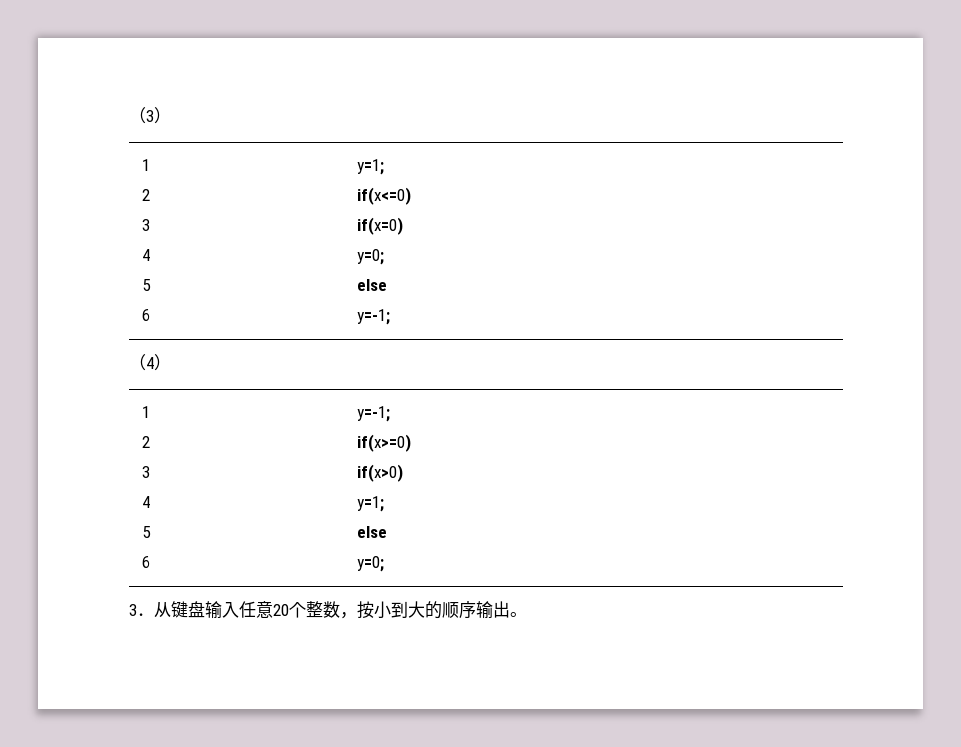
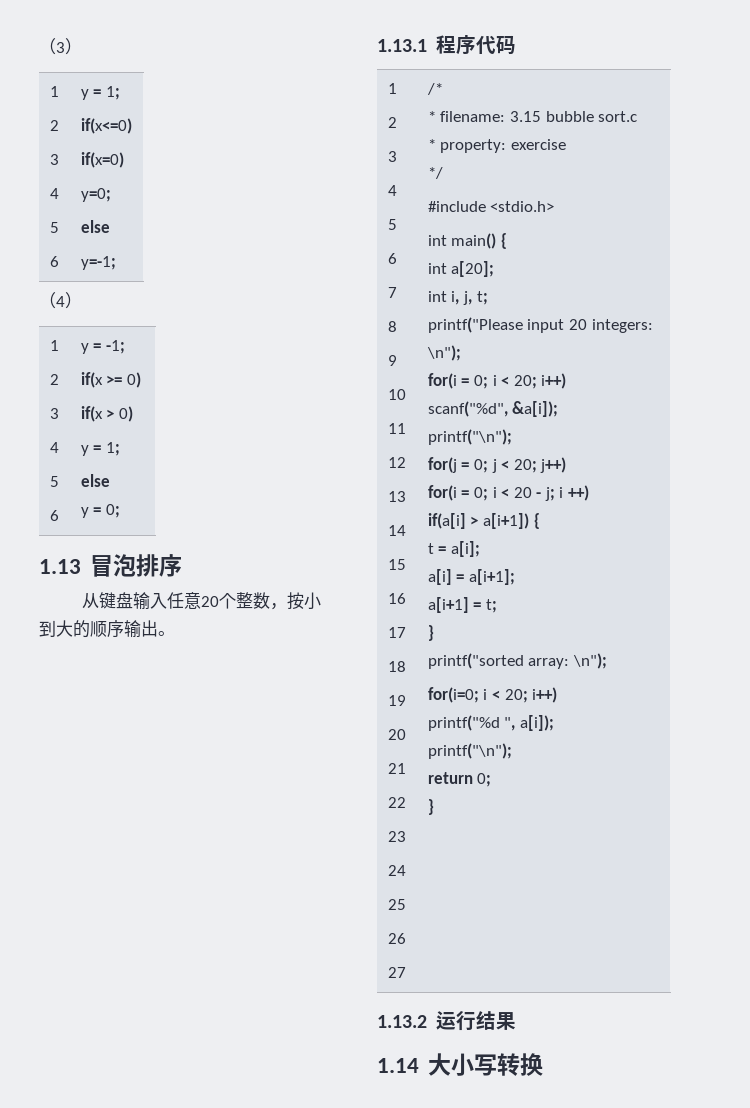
[357,159,385,175] y=1; -> [80,86,120,100] y = 1;
[357,406,391,422] [357,434,412,452] [357,464,404,482] [357,496,385,512] [357,526,388,538] [357,556,385,572] [129,604,154,616] y=-1; // if(x>=0) // if(x>0) // y=1; // else // y=0; // 3． -> [80,340,125,354] [80,372,141,388] [80,406,133,422] [80,442,120,456] [80,474,110,487] [80,504,120,518] [39,554,182,577] y = -1; // if(x >= 0) // if(x > 0) // y = 1; // else // y = 0; // 1.13冒泡排序 //
(527, 614) none -> [377,35,516,55] [387,83,397,94] [387,117,397,128] [387,151,397,162] [387,185,397,196] [387,219,397,230] [387,253,397,264] [387,287,397,298] [387,321,397,332] [387,355,397,366] [387,389,406,400] [387,423,406,434] [387,457,406,468] [387,491,406,502] [387,525,406,536] [387,559,406,570] [387,593,406,604] [387,627,406,638] [387,661,406,672] [387,695,406,706] [387,729,406,740] [387,763,406,774] [387,797,406,808] [387,831,406,842] [387,865,406,876] [387,899,406,910] [387,933,406,944] [387,967,406,978] [426,83,443,95] [427,111,638,122] [427,139,566,153] [427,167,443,179] [427,201,555,212] [427,233,507,249] [427,261,495,277] [427,291,488,305] [427,317,653,333] [426,345,461,361] [427,373,567,389] [427,401,559,417] [427,429,512,445] [427,457,567,473] [427,485,590,501] [427,513,540,529] [427,541,480,557] [427,569,515,585] [427,597,497,613] [427,625,434,641] [427,653,607,669] [427,687,558,703] [427,715,554,731] [427,743,512,759] [427,772,492,787] [427,799,434,815] [377,1011,516,1031] [377,1053,543,1076] // 1.13.1程序代码 // 1 // 2 // 3 // 4 // 5 // 6 // 7 // 8 // 9 // 10 // 11 // 12 // 13 // 14 // 15 // 16 // 17 // 18 // 19 // 20 // 21 // 22 // 23 // 24 // 25 // 26 // 27 | /* // * filename: 3.15 bubble sort.c // * property: exercise // */ // #include <stdio.h> // int main() { // int a[20]; // int i, j, t; // printf("Please input 20 integers: \n"); // for(i = 0; i < 20; i++) // scanf("%d", &a[i]); // printf("\n"); // for(j = 0; j < 20; j++) // for(i = 0; i < 20 - j; i ++) // if(a[i] > a[i+1]) { // t = a[i]; // a[i] = a[i+1]; // a[i+1] = t; // } // printf("sorted array: \n"); // for(i=0; i < 20; i++) // printf("%d ", a[i]); // printf("\n"); // return 0; // } // 1.13.2运行结果 // 1.14大小写转换

